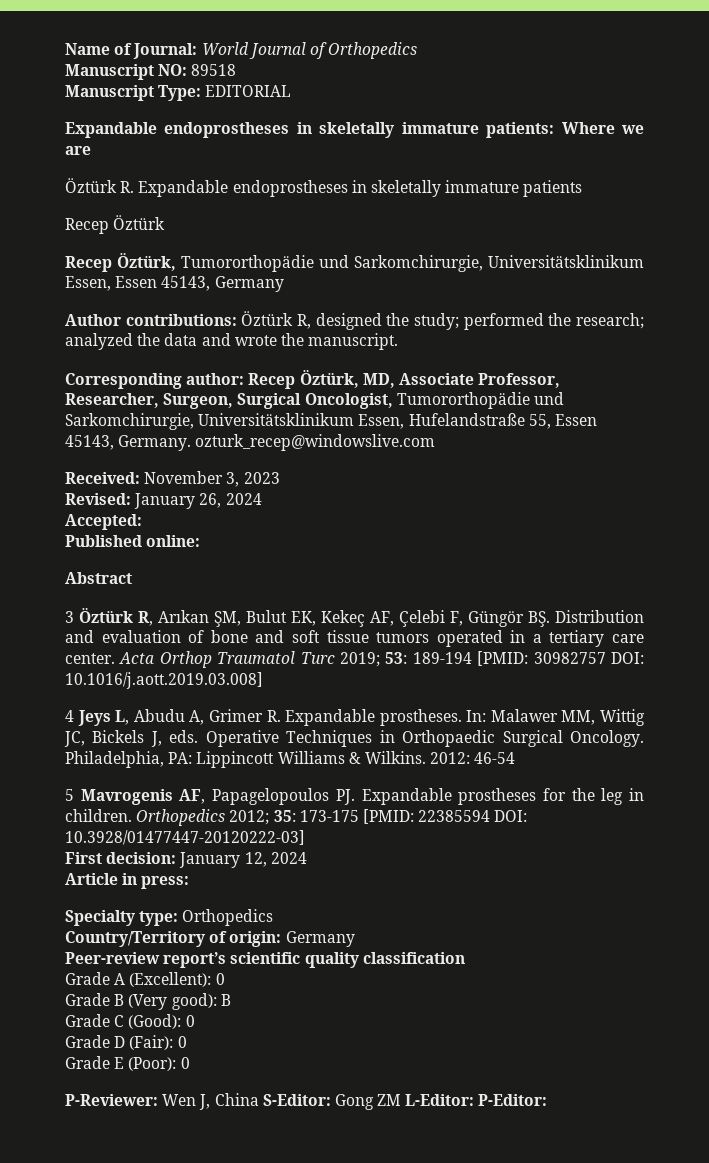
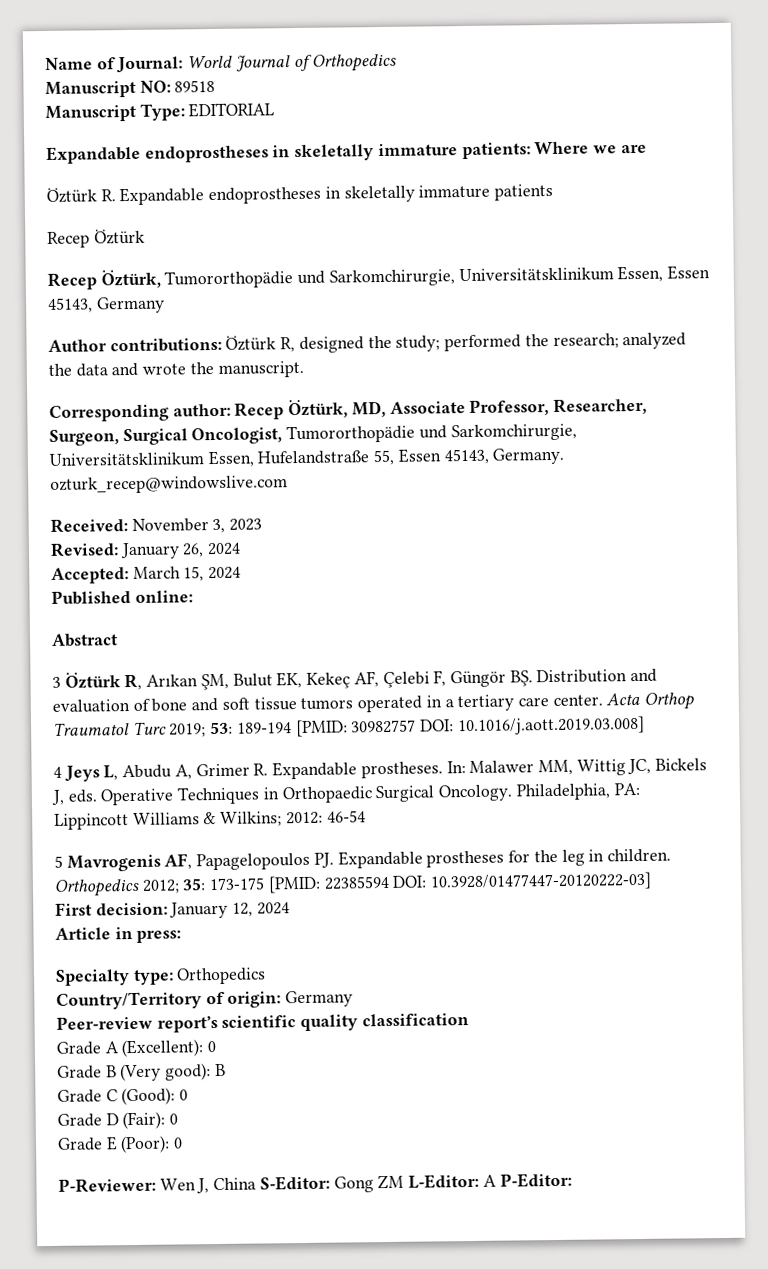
(142, 522) none -> [132,566,242,582] March 15, 2024
[364,751,426,764] Wilkins. -> [220,811,283,827] Wilkins;
(475, 1100) none -> [482,1174,497,1187] A

